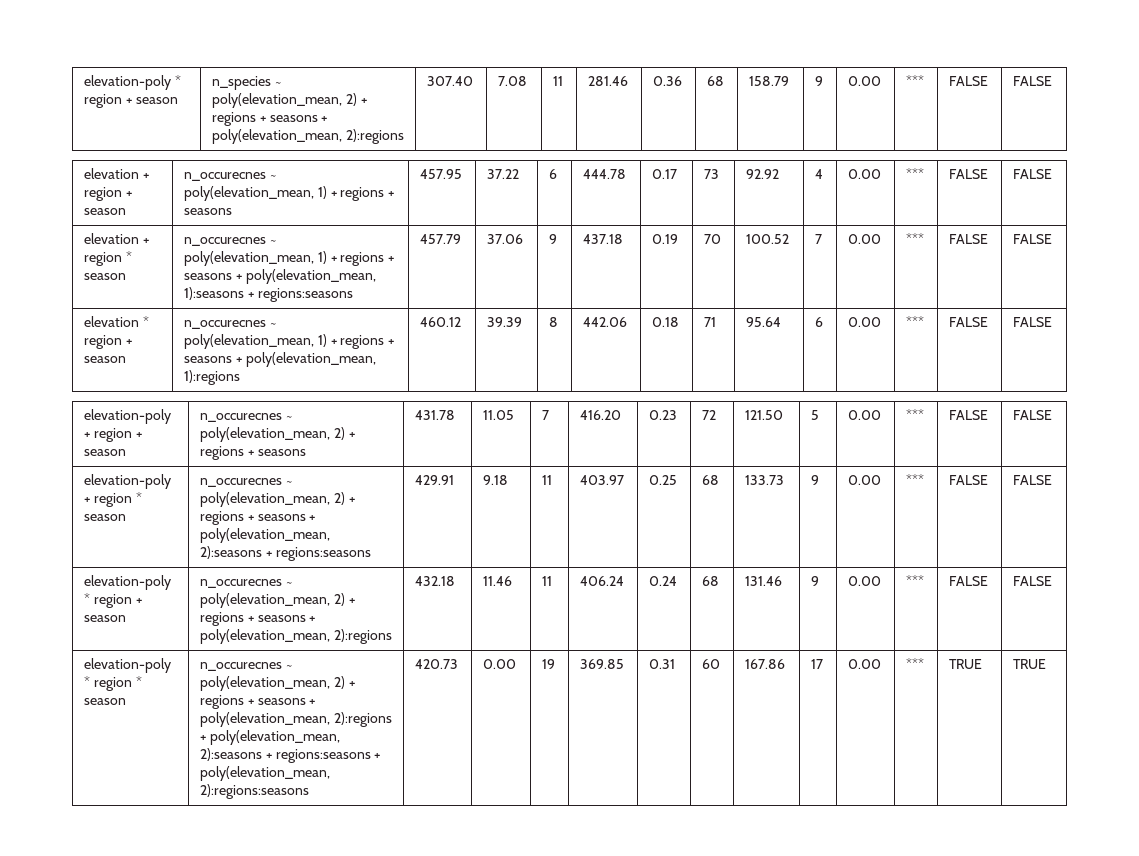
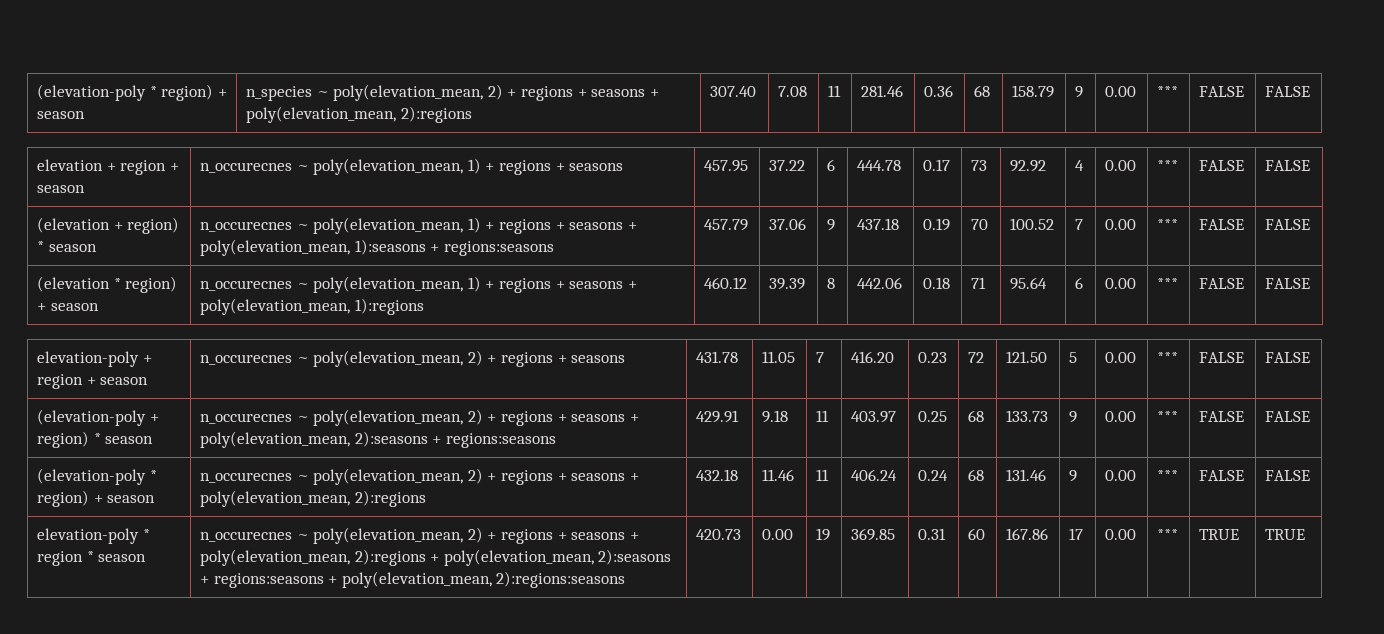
[84,75,181,90] [84,94,123,108] elevation-poly * region -> [37,84,214,101] (elevation-poly * region)
[84,233,149,244] [84,252,123,266] elevation + region -> [37,217,180,234] (elevation + region)
[84,316,149,327] [84,335,123,349] elevation * region -> [37,276,178,293] (elevation * region)
[84,474,172,489] [84,493,132,507] elevation-poly + region -> [37,409,159,426] [37,431,90,448] (elevation-poly + region)
[84,575,172,590] [84,593,132,608] elevation-poly * region -> [37,468,157,485] [37,490,90,507] (elevation-poly * region)

